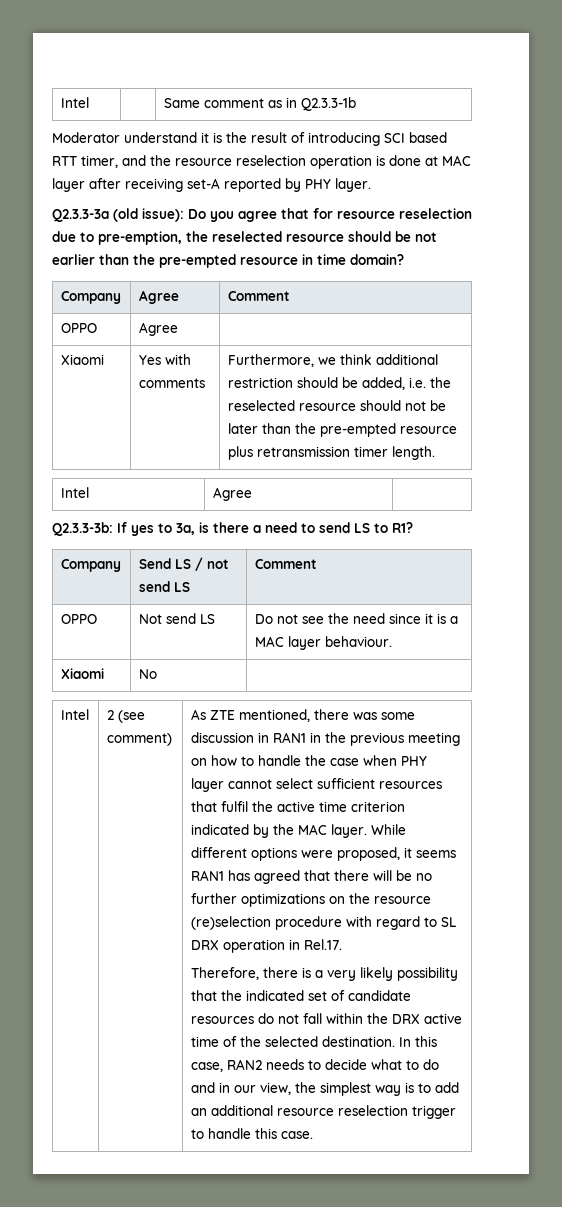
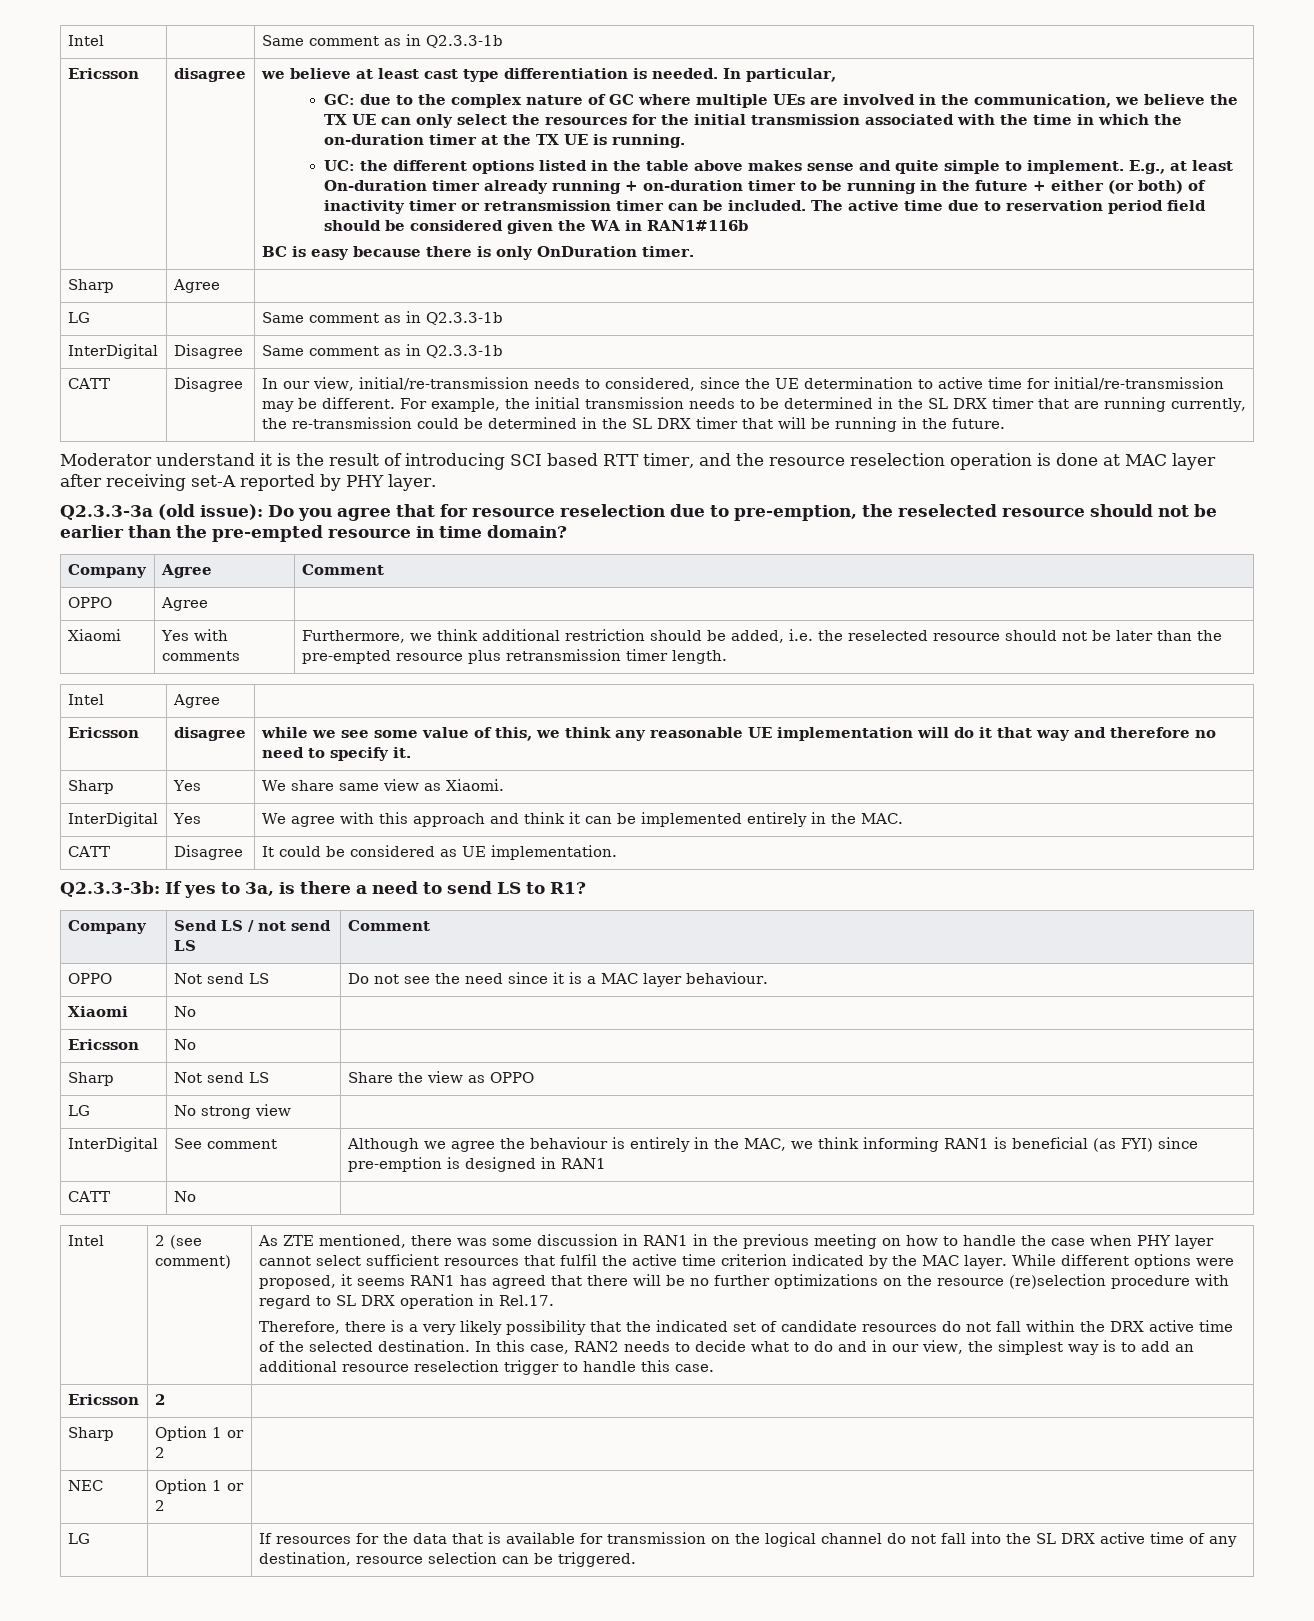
(356, 104) none -> [67,68,139,79] [173,68,246,82] [260,68,836,82] [323,94,1238,108] [323,114,1182,128] [323,134,685,148] [323,160,1233,174] [323,180,1206,194] [323,200,1206,214] [323,220,748,234] [261,246,694,260] [67,279,114,293] [172,279,220,293] [67,312,90,323] [261,311,503,325] [67,344,158,359] [173,344,243,359] [261,344,503,358] [67,378,110,389] [173,377,243,392] [261,377,1224,391] [261,397,1246,412] [261,417,1005,432] // Ericsson | disagree | we believe at least cast type differentiation is needed. In particular, // GC: due to the complex nature of GC where multiple UEs are involved in the communication, we believe the TX UE can only select the resources for the initial transmission associated with the time in which the on-duration timer at the TX UE is running. // UC: the different options listed in the table above makes sense and quite simple to implement. E.g., at least On-duration timer already running + on-duration timer to be running in the future + either (or both) of inactivity timer or retransmission timer can be included. The active time due to reservation period field should be considered given the WA in RAN1#116b // BC is easy because there is only OnDuration timer. // Sharp | Agree | // LG | | Same comment as in Q2.3.3-1b // InterDigital | Disagree | Same comment as in Q2.3.3-1b // CATT | Disagree | In our view, initial/re-transmission needs to considered, since the UE determination to active time for initial/re-transmission may be different. For example, the initial transmission needs to be determined in the SL DRX timer that are running currently, the re-transmission could be determined in the SL DRX timer that will be running in the future.
[395,231,437,242] be not -> [1158,504,1217,517] not be
(252, 494) none -> [67,727,139,738] [173,727,246,741] [260,727,1216,741] [261,747,411,761] [67,780,114,794] [172,780,201,791] [261,779,504,791] [67,812,158,827] [172,813,201,824] [261,812,903,827] [67,846,110,857] [173,845,243,860] [261,845,617,860] // Ericsson | disagree | while we see some value of this, we think any reasonable UE implementation will do it that way and therefore no need to specify it. // Sharp | Yes | We share same view as Xiaomi. // InterDigital | Yes | We agree with this approach and think it can be implemented entirely in the MAC. // CATT | Disagree | It could be considered as UE implementation.
(157, 674) none -> [67,1039,139,1050] [173,1039,196,1050] [67,1072,114,1086] [173,1072,269,1083] [347,1071,534,1083] [67,1105,90,1116] [173,1104,291,1119] [67,1137,158,1152] [173,1138,277,1149] [346,1137,1198,1152] [347,1157,606,1172] [67,1191,110,1202] [173,1191,196,1202] // Ericsson | No | // Sharp | Not send LS | Share the view as OPPO // LG | No strong view | // InterDigital | See comment | Although we agree the behaviour is entirely in the MAC, we think informing RAN1 is beneficial (as FYI) since pre-emption is designed in RAN1 // CATT | No |
(313, 1135) none -> [67,1394,139,1405] [154,1394,165,1405] [67,1427,114,1441] [154,1426,244,1441] [154,1447,165,1458] [67,1480,103,1491] [154,1479,244,1494] [154,1500,165,1511] [67,1533,90,1544] [258,1532,1237,1547] [258,1552,636,1567] // Ericsson | 2 | // Sharp | Option 1 or 2 | // NEC | Option 1 or 2 | // LG | | If resources for the data that is available for transmission on the logical channel do not fall into the SL DRX active time of any destination, resource selection can be triggered.

